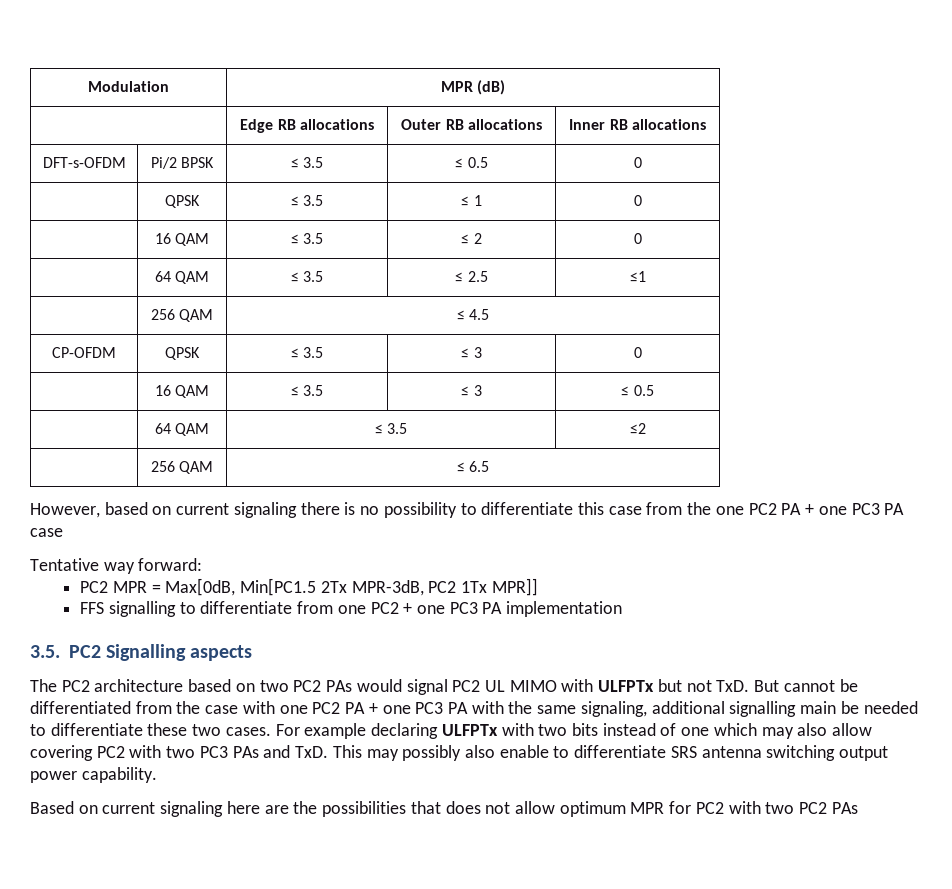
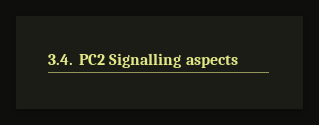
[88,81,169,92] [440,80,506,95] [240,119,374,133] [401,119,542,130] [569,119,706,130] [42,157,126,168] [150,157,215,169] [290,157,324,168] [455,157,488,168] [633,157,642,168] [165,195,200,208] [290,195,324,206] [461,195,482,206] [633,195,642,206] [154,233,210,246] [290,233,324,244] [461,233,482,244] [633,233,642,244] [154,271,210,284] [290,271,324,282] [455,271,488,282] [629,271,646,282] [150,309,214,322] [456,309,490,320] [52,347,116,358] [165,347,200,360] [290,347,324,358] [461,347,482,358] [633,347,642,358] [154,385,210,398] [290,385,324,396] [461,385,482,396] [621,385,654,396] [154,423,210,436] [374,423,408,434] [629,423,646,434] [150,461,214,474] [456,461,490,472] [30,502,905,518] [30,528,63,537] [30,558,203,574] [80,578,538,596] [80,601,623,617] [30,644,253,661] [30,679,858,695] [30,701,918,717] [30,723,873,739] [30,745,889,761] [30,767,157,783] [30,801,858,817] Modulation | MPR (dB) // | Edge RB allocations | Outer RB allocations | Inner RB allocations // DFT-s-OFDM | Pi/2 BPSK | ≤ 3.5 | ≤ 0.5 | 0 // | QPSK | ≤ 3.5 | ≤ 1 | 0 // | 16 QAM | ≤ 3.5 | ≤ 2 | 0 // | 64 QAM | ≤ 3.5 | ≤ 2.5 | ≤1 // | 256 QAM | ≤ 4.5 // CP-OFDM | QPSK | ≤ 3.5 | ≤ 3 | 0 // | 16 QAM | ≤ 3.5 | ≤ 3 | ≤ 0.5 // | 64 QAM | ≤ 3.5 | ≤2 // | 256 QAM | ≤ 6.5 // However, based on current signaling there is no possibility to differentiate this case from the one PC2 PA + one PC3 PA case // Tentative way forward: // PC2 MPR = Max[0dB, Min[PC1.5 2Tx MPR-3dB, PC2 1Tx MPR]] // FFS signalling to differentiate from one PC2 + one PC3 PA implementation // 3.5. PC2 Signalling aspects // The PC2 architecture based on two PC2 PAs would signal PC2 UL MIMO with ULFPTx but not TxD. But cannot be differentiated from the case with one PC2 PA + one PC3 PA with the same signaling, additional signalling main be needed to differentiate these two cases. For example declaring ULFPTx with two bits instead of one which may also allow covering PC2 with two PC3 PAs and TxD. This may possibly also enable to differentiate SRS antenna switching output power capability. // Based on current signaling here are the possibilities that does not allow optimum MPR for PC2 with two PC2 PAs -> [48,53,238,68] 3.4. PC2 Signalling aspects

